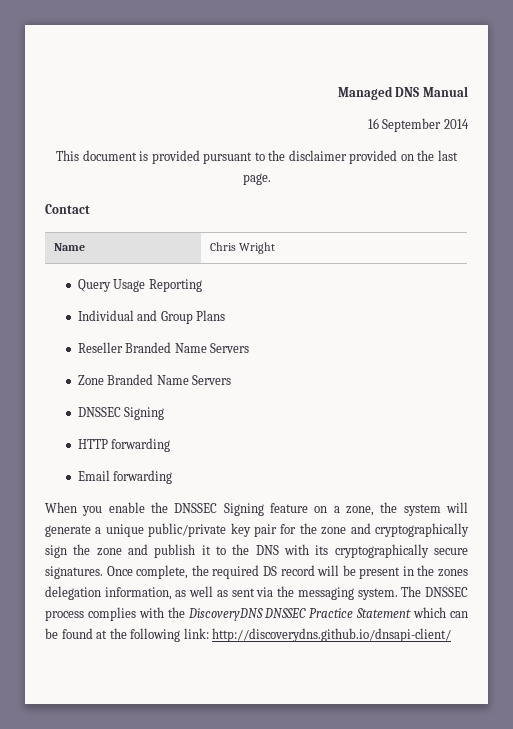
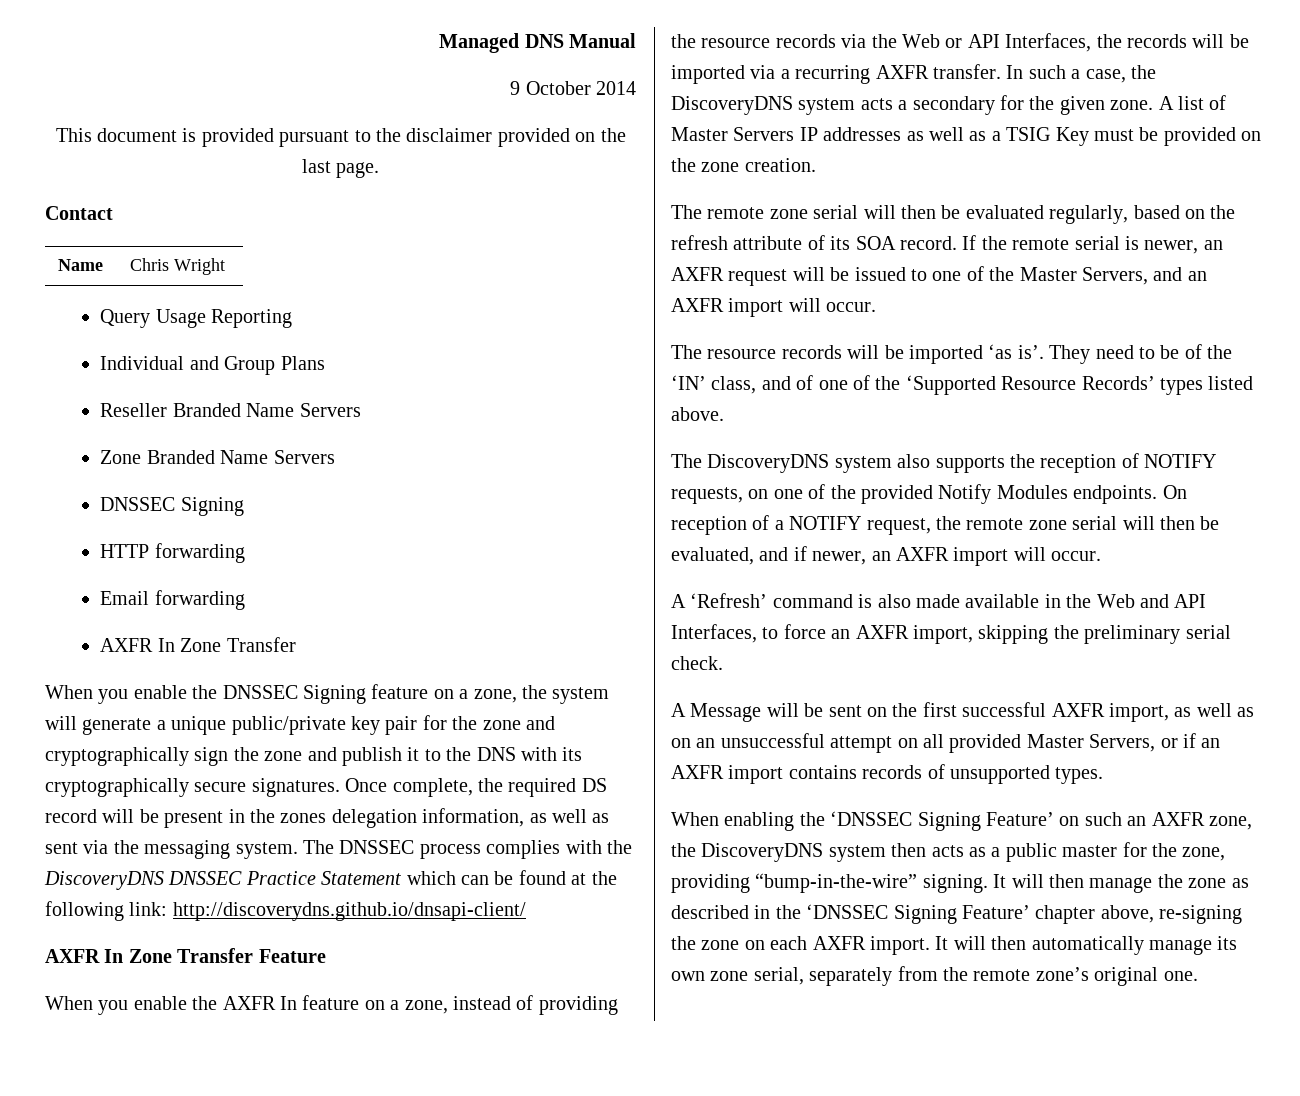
[367,118,442,132] 16 September -> [510,81,591,95] 9 October
(173, 477) none -> [100,637,296,652] // AXFR In Zone Transfer
(452, 635) none -> [45,948,326,963] [45,995,618,1015] [671,33,1249,52] [671,64,1156,84] [671,95,1227,115] [671,127,1262,146] [671,158,816,172] [671,205,1236,224] [671,235,1223,254] [671,266,1207,286] [671,298,877,317] [671,344,1233,364] [671,375,1254,395] [671,407,724,421] [671,453,1217,473] [671,484,1187,504] [671,515,1220,535] [671,546,1102,566] [671,593,1207,608] [671,624,1231,644] [671,656,723,670] [671,702,1255,722] [671,733,1221,753] [671,764,1104,784] [671,811,1252,831] [671,842,1226,862] [671,873,1249,893] [671,904,1243,924] [671,936,1238,955] [671,966,1198,986] // AXFR In Zone Transfer Feature // When you enable the AXFR In feature on a zone, instead of providing the resource records via the Web or API Interfaces, the records will be imported via a recurring AXFR transfer. In such a case, the DiscoveryDNS system acts a secondary for the given zone. A list of Master Servers IP addresses as well as a TSIG Key must be provided on the zone creation. // The remote zone serial will then be evaluated regularly, based on the refresh attribute of its SOA record. If the remote serial is newer, an AXFR request will be issued to one of the Master Servers, and an AXFR import will occur. // The resource records will be imported ‘as is’. They need to be of the ‘IN’ class, and of one of the ‘Supported Resource Records’ types listed above. // The DiscoveryDNS system also supports the reception of NOTIFY requests, on one of the provided Notify Modules endpoints. On reception of a NOTIFY request, the remote zone serial will then be evaluated, and if newer, an AXFR import will occur. // A ‘Refresh’ command is also made available in the Web and API Interfaces, to force an AXFR import, skipping the preliminary serial check. // A Message will be sent on the first successful AXFR import, as well as on an unsuccessful attempt on all provided Master Servers, or if an AXFR import contains records of unsupported types. // When enabling the ‘DNSSEC Signing Feature’ on such an AXFR zone, the DiscoveryDNS system then acts as a public master for the zone, providing “bump-in-the-wire” signing. It will then manage the zone as described in the ‘DNSSEC Signing Feature’ chapter above, re-signing the zone on each AXFR import. It will then automatically manage its own zone serial, separately from the remote zone’s original one.

